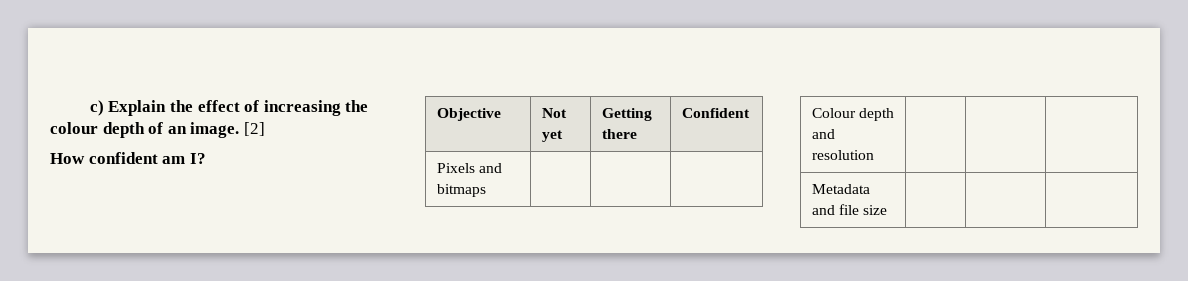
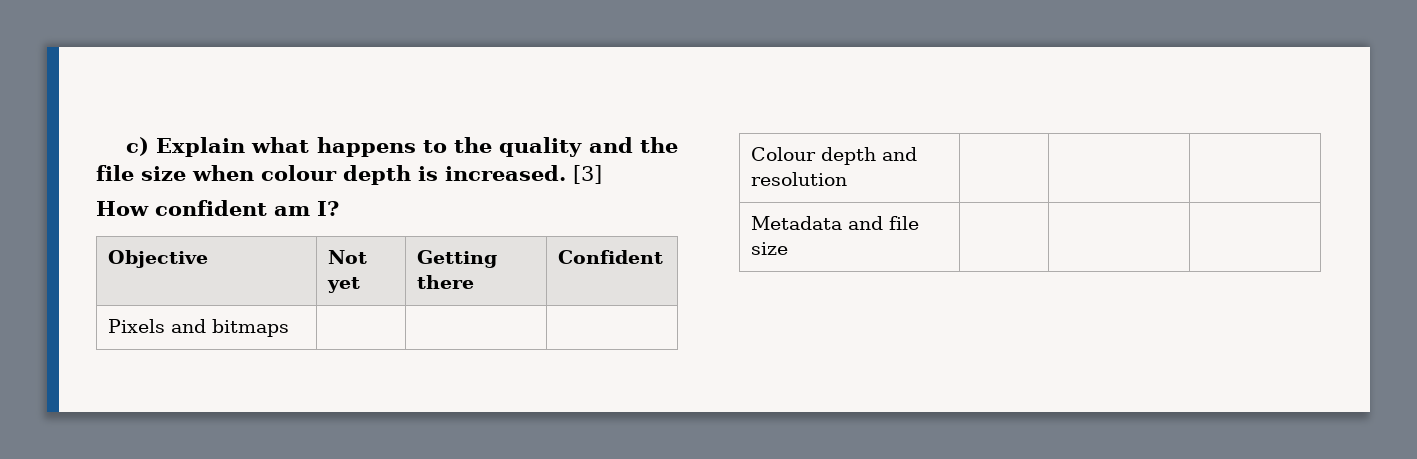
[170,100,369,116] [50,122,265,138] the effect of increasing the colour depth of an image. [2] -> [251,137,678,157] [96,165,602,185] what happens to the quality and the file size when colour depth is increased. [3]

